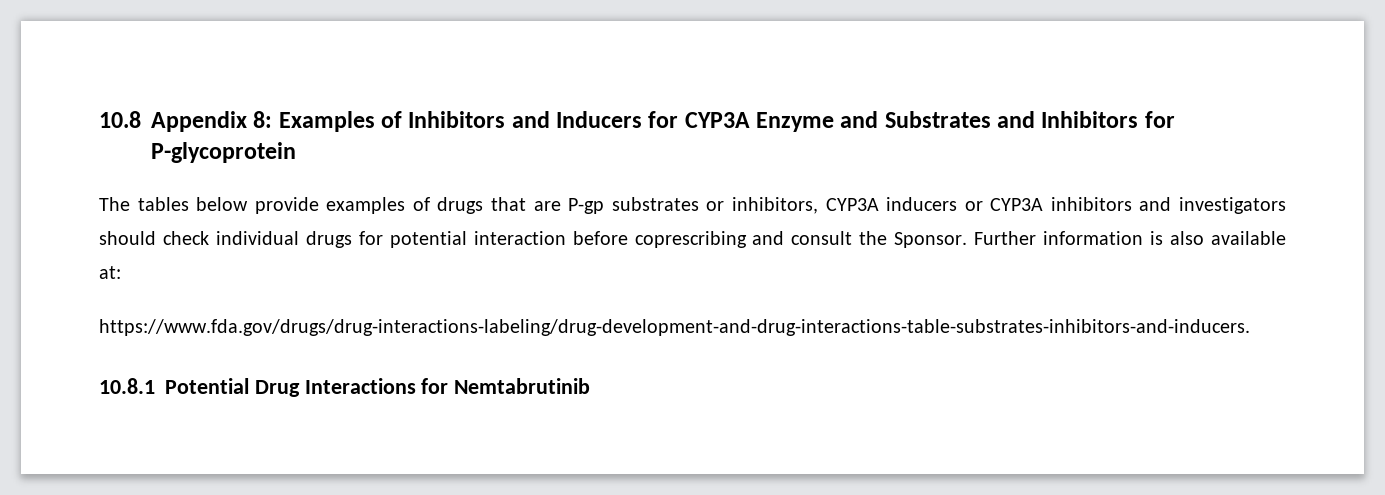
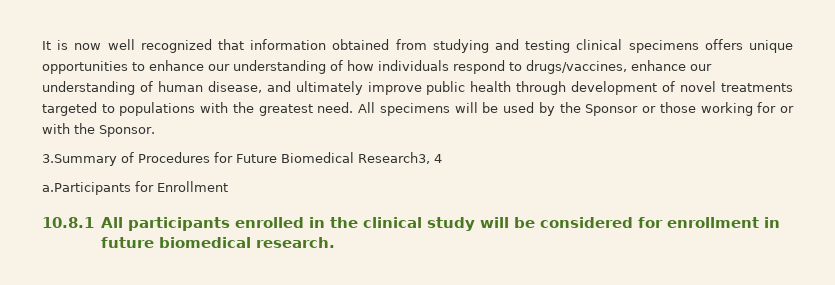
[99,111,1175,132] [151,142,296,163] [99,197,1286,214] [99,231,1287,248] [99,266,121,279] [99,319,1250,336] [99,378,591,397] 10.8 Appendix 8: Examples of Inhibitors and Inducers for CYP3A Enzyme and Substrates and Inhibitors for P-glycoprotein // The tables below provide examples of drugs that are P-gp substrates or inhibitors, CYP3A inducers or CYP3A inhibitors and investigators should check individual drugs for potential interaction before coprescribing and consult the Sponsor. Further information is also available at: // https://www.fda.gov/drugs/drug-interactions-labeling/drug-development-and-drug-interactions-table-substrates-inhibitors-and-inducers. // 10.8.1 Potential Drug Interactions for Nemtabrutinib -> [42,39,794,53] [42,60,712,74] [42,81,793,95] [42,102,794,116] [42,123,155,137] [42,152,442,166] [42,181,228,195] [42,217,780,231] [100,237,335,248] It is now well recognized that information obtained from studying and testing clinical specimens offers unique opportunities to enhance our understanding of how individuals respond to drugs/vaccines, enhance our understanding of human disease, and ultimately improve public health through development of novel treatments targeted to populations with the greatest need. All specimens will be used by the Sponsor or those working for or with the Sponsor. // 3.Summary of Procedures for Future Biomedical Research3, 4 // a.Participants for Enrollment // 10.8.1 All participants enrolled in the clinical study will be considered for enrollment in future biomedical research.

